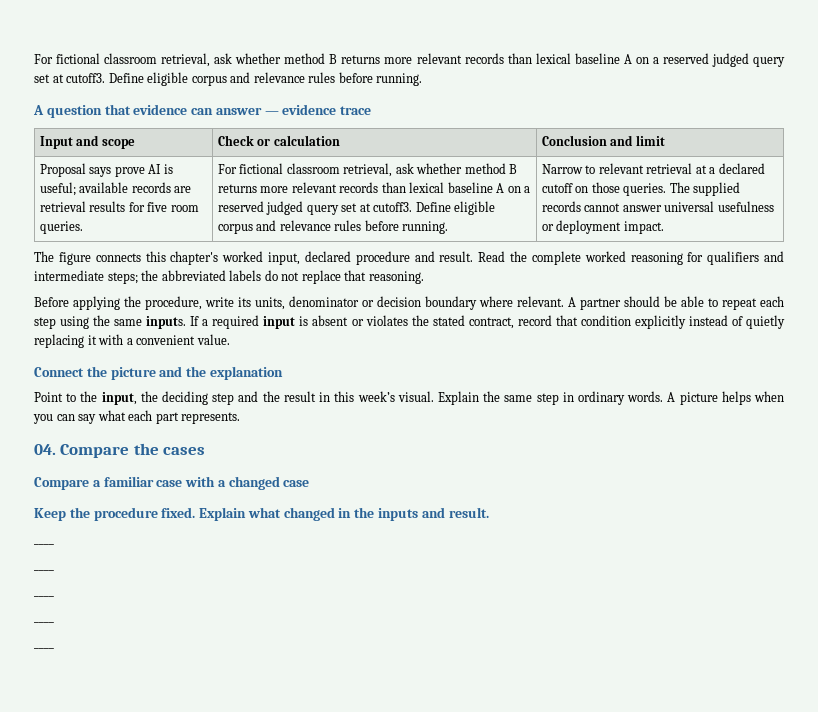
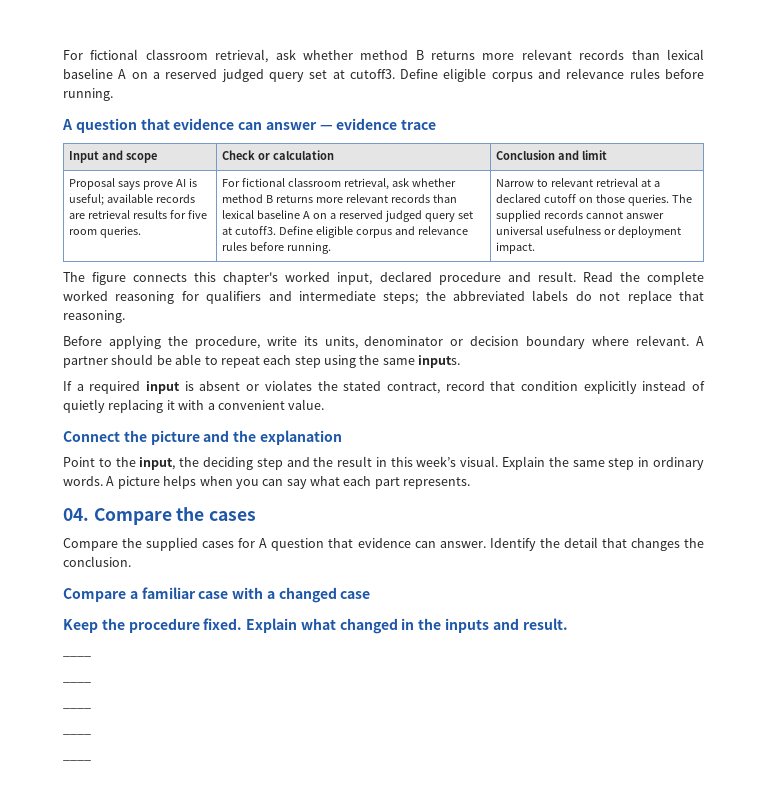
(187, 322) none -> (461, 361) //
(206, 451) none -> [63,537,704,551] [63,556,131,567] // Compare the supplied cases for A question that evidence can answer. Identify the detail that changes the conclusion.

